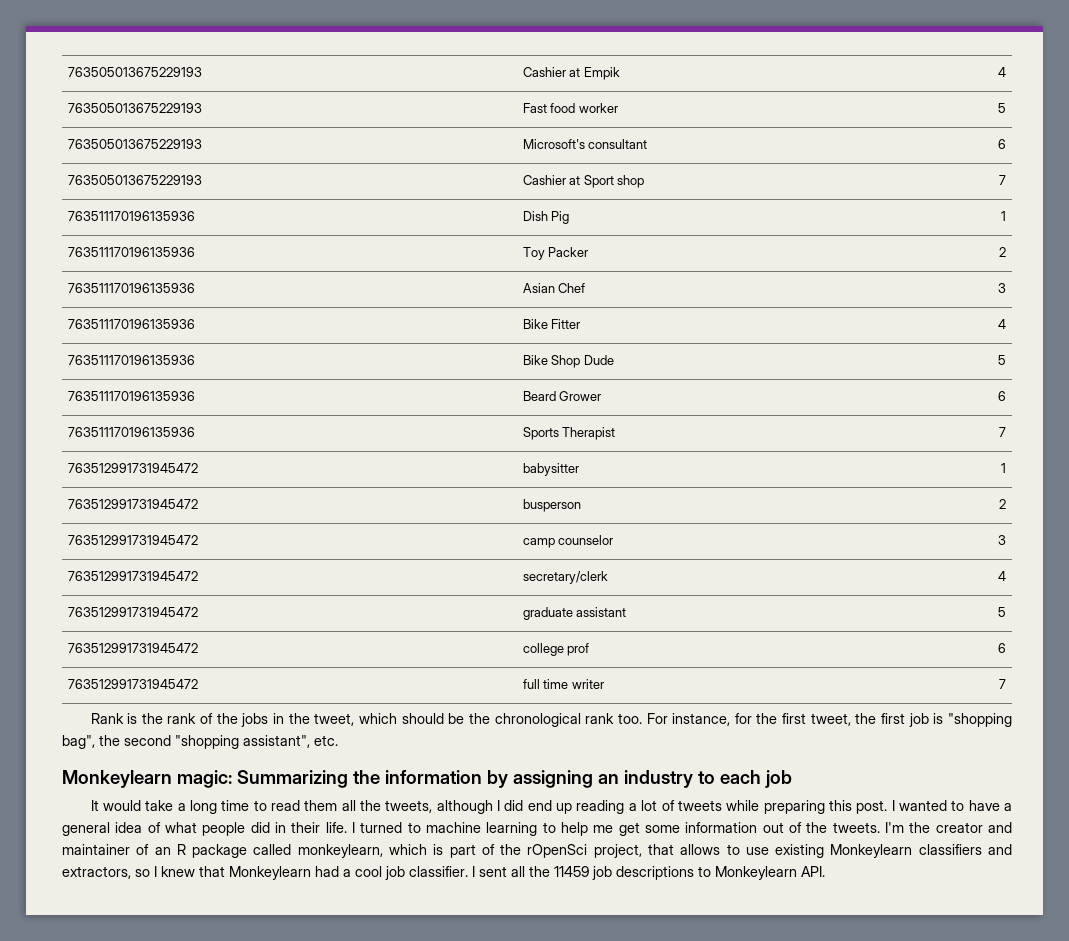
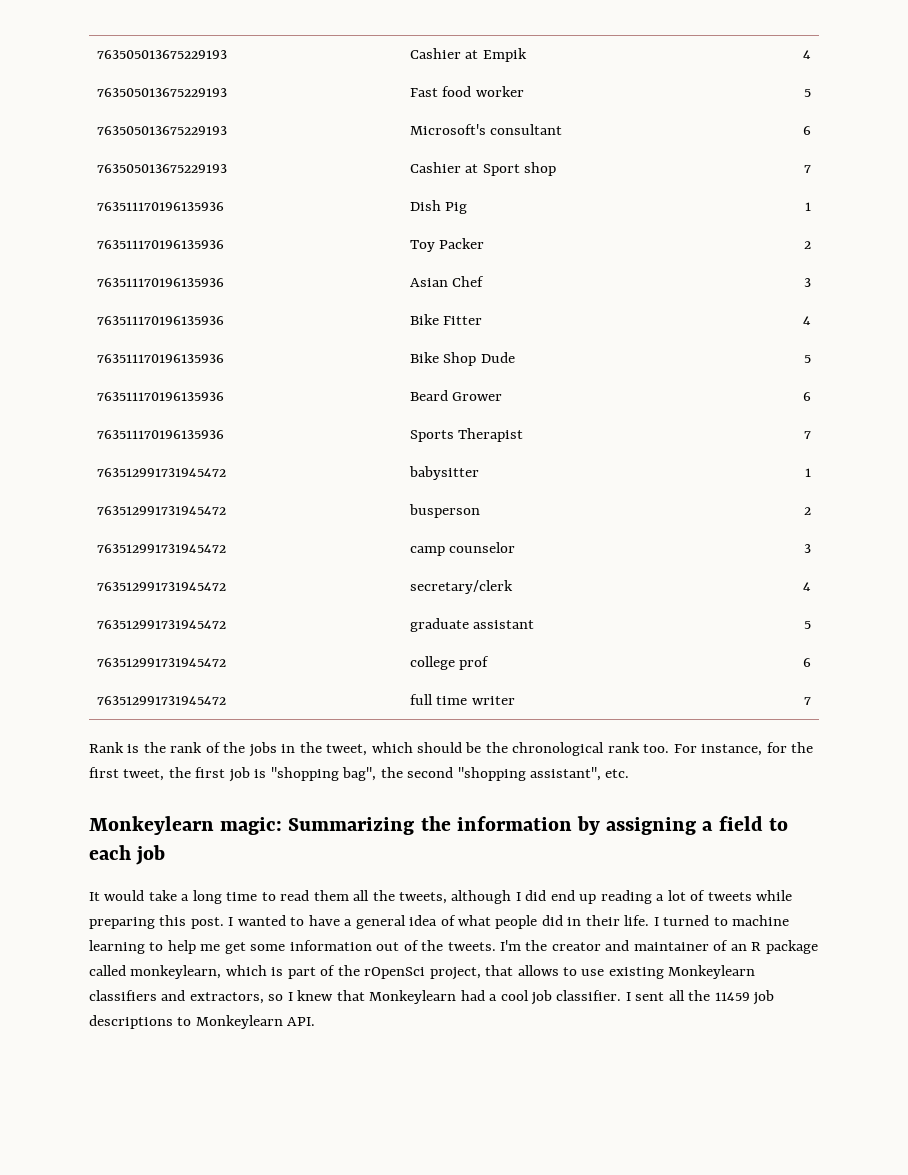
[597,770,693,788] an industry -> [702,816,763,831] a field

